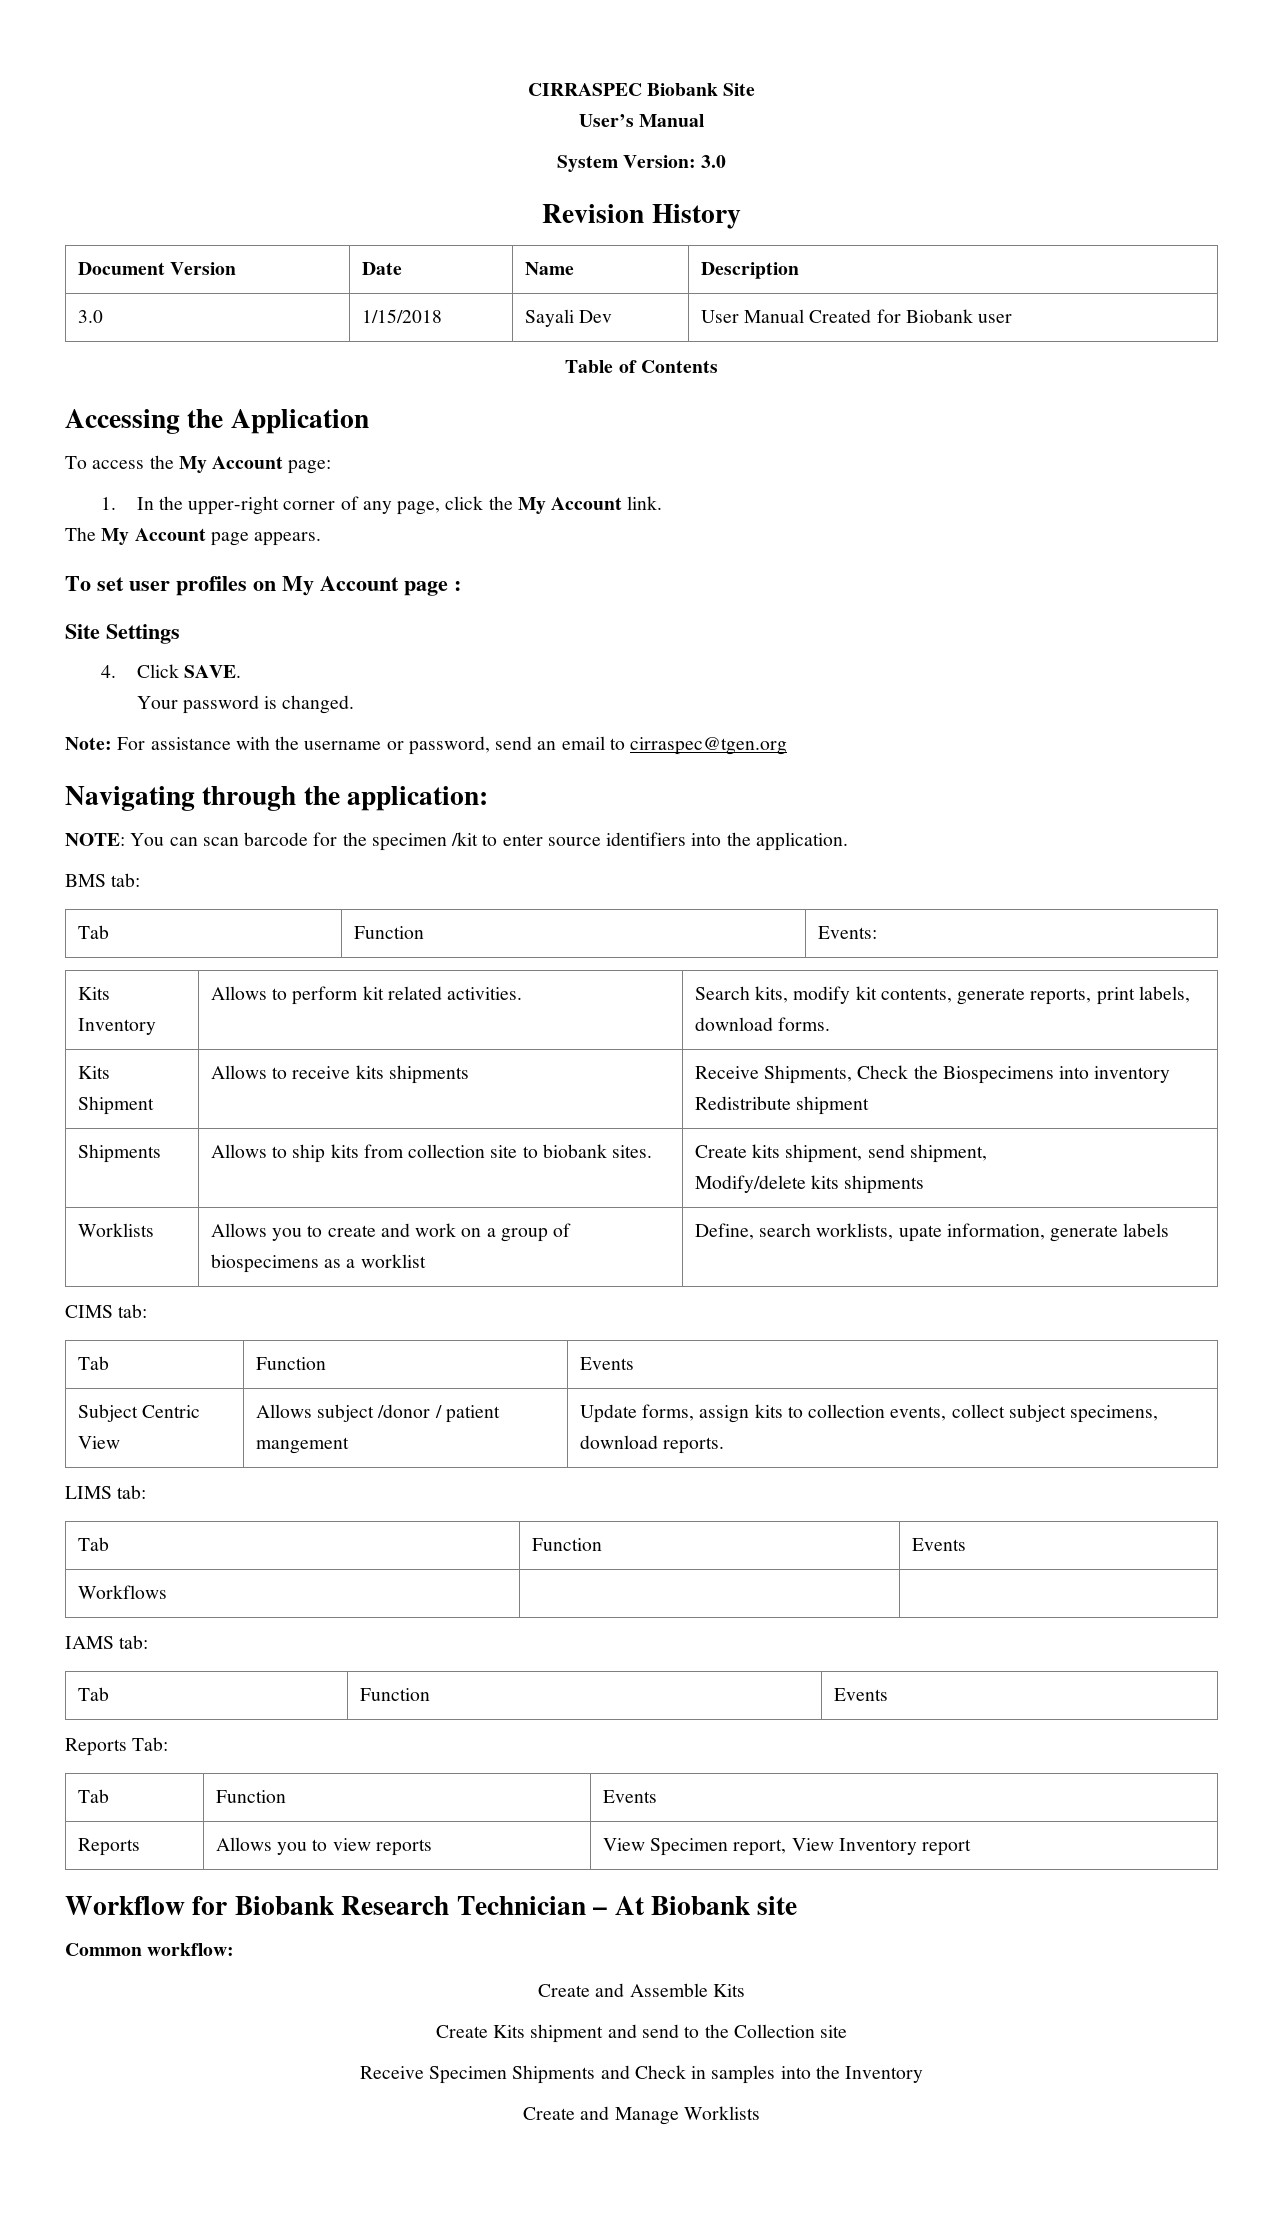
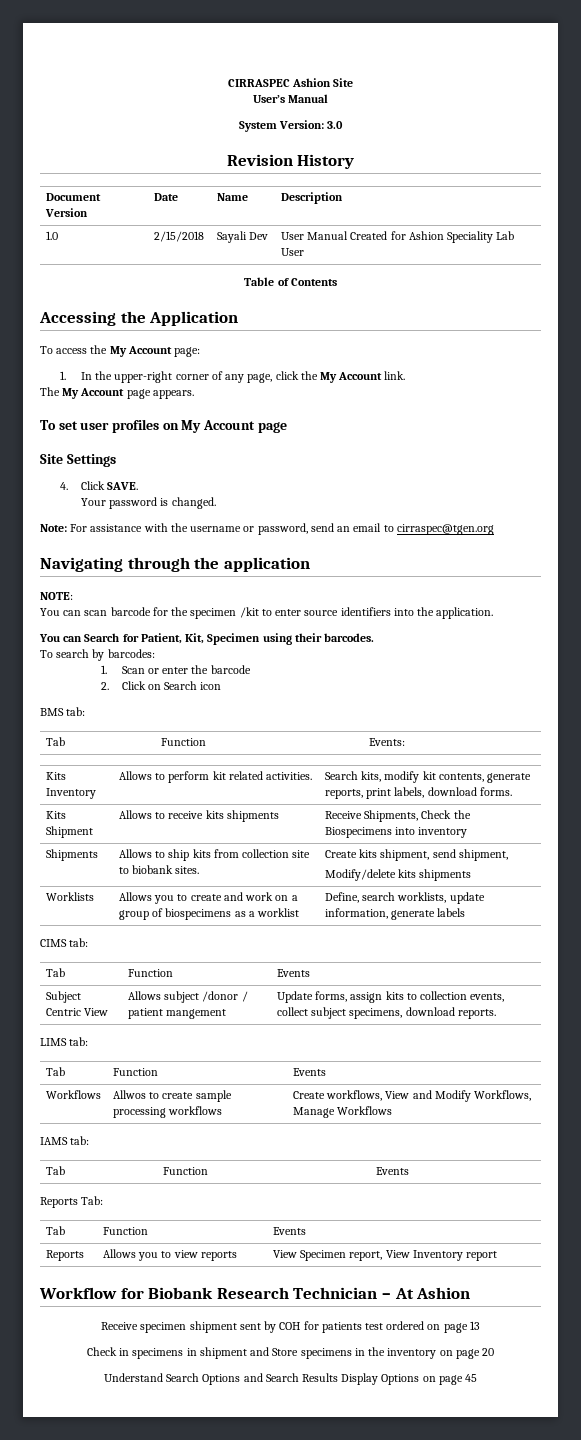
[647,83,718,96] Biobank -> [292,78,331,87] Ashion
[77,310,103,323] [361,309,442,323] 3.0 | 1/15/2018 -> [45,231,58,240] [153,231,204,242] 1.0 | 2/15/2018
[905,309,1013,323] Biobank user -> [408,231,515,243] [280,248,304,256] Ashion Speciality Lab User
[454,581,461,591] : -> (287, 427) none
[347,786,489,811] application: -> [223,557,310,572] application
(125, 839) none -> (73, 596) //
(848, 841) none -> [39,633,375,645] [40,649,155,661] [101,665,251,674] [101,681,222,690] // You can Search for Patient, Kit, Specimen using their barcodes. // To search by barcodes: // 1. Scan or enter the barcode // 2. Click on Search icon
[694,1096,870,1115] Redistribute shipment -> (468, 832) none
[898,1225,942,1242] upate -> [449,892,485,904] update
(167, 1592) | -> [112,1090,232,1102] [112,1106,223,1118] [292,1090,532,1102] [292,1106,393,1118] Allwos to create sample processing workflows | Create workflows, View and Modify Workflows, Manage Workflows
[650,1896,798,1915] [65,1943,235,1956] [538,1983,745,1997] [435,2024,848,2043] [359,2065,924,2084] [523,2106,760,2125] Biobank site // Common workflow: // Create and Assemble Kits // Create Kits shipment and send to the Collection site // Receive Specimen Shipments and Check in samples into the Inventory // Create and Manage Worklists -> [416,1287,471,1299] [101,1321,480,1333] [86,1347,495,1359] [103,1373,478,1385] Ashion // Receive specimen shipment sent by COH for patients test ordered on page 13 // Check in specimens in shipment and Store specimens in the inventory on page 20 // Understand Search Options and Search Results Display Options on page 45

